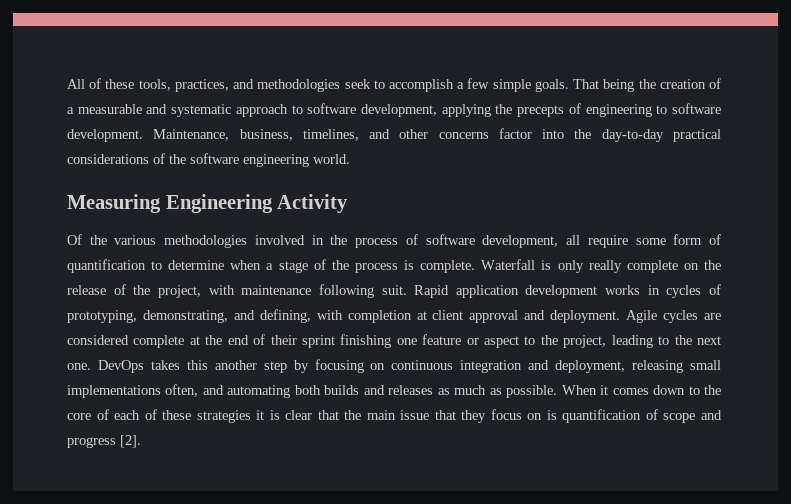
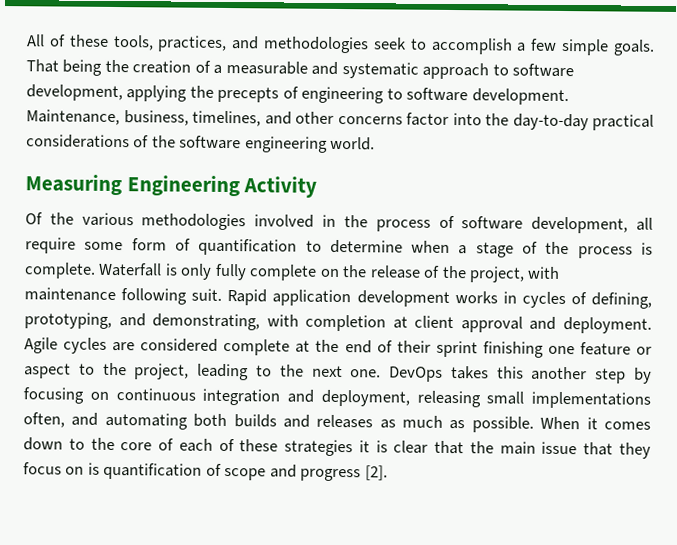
[588,260,622,273] really -> [214,263,247,281] fully
[67,309,311,323] prototyping, demonstrating, and defining, -> [591,292,653,309] [24,312,261,331] defining, prototyping, and demonstrating,

